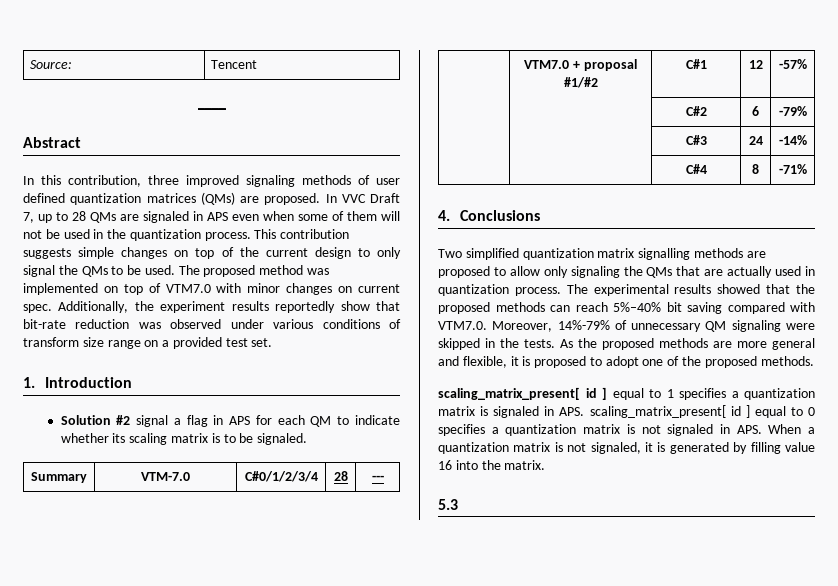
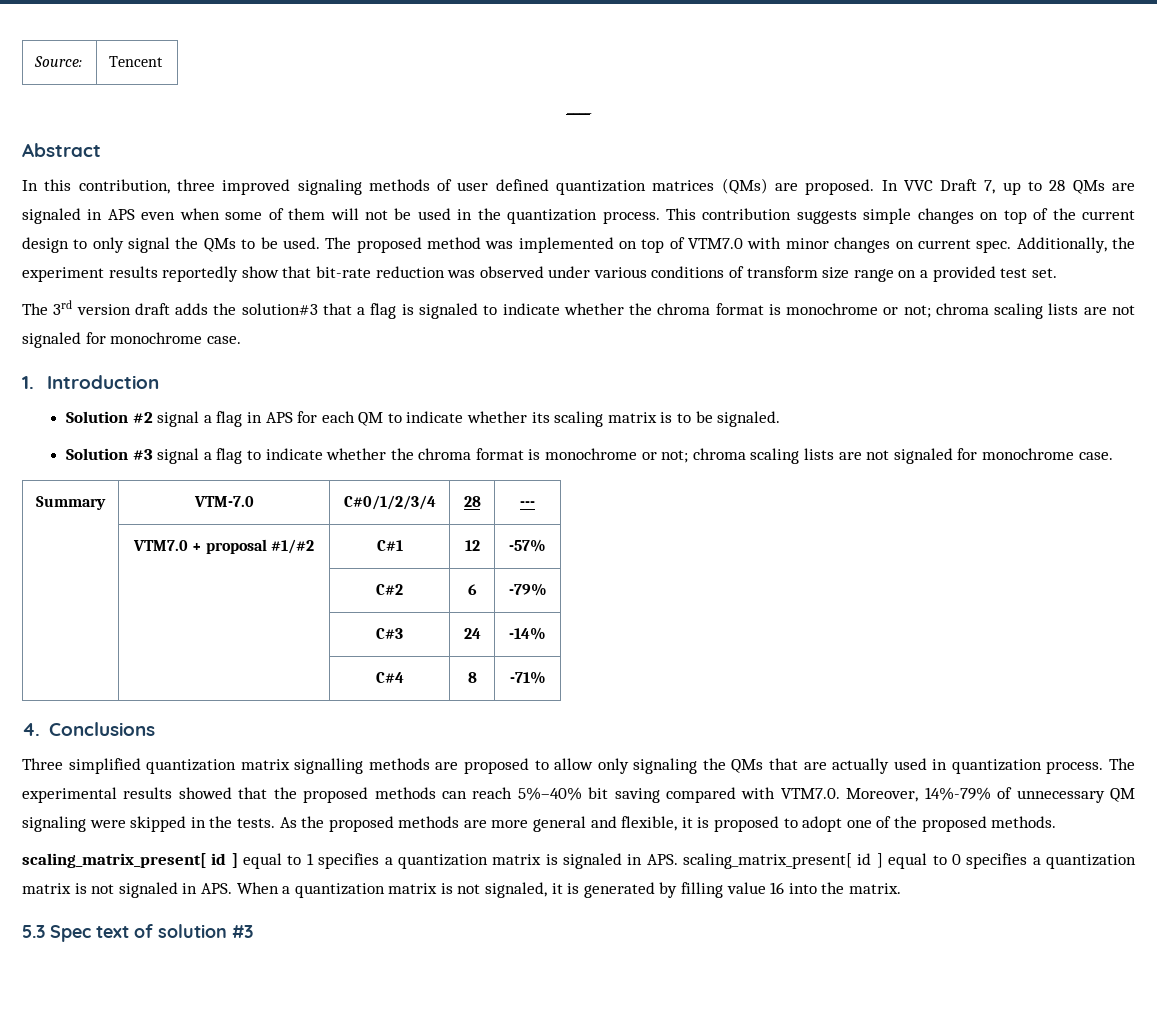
(273, 342) none -> [22,300,1135,319] [22,332,241,348] // The 3rd version draft adds the solution#3 that a flag is signaled to indicate whether the chroma format is monochrome or not; chroma scaling lists are not signaled for monochrome case.
(308, 439) none -> [65,448,1113,464] // Solution #3 signal a flag to indicate whether the chroma format is monochrome or not; chroma scaling lists are not signaled for monochrome case.
[438,249,462,258] Two -> [22,758,63,770] Three
(458, 504) none -> [50,924,253,942] Spec text of solution #3

